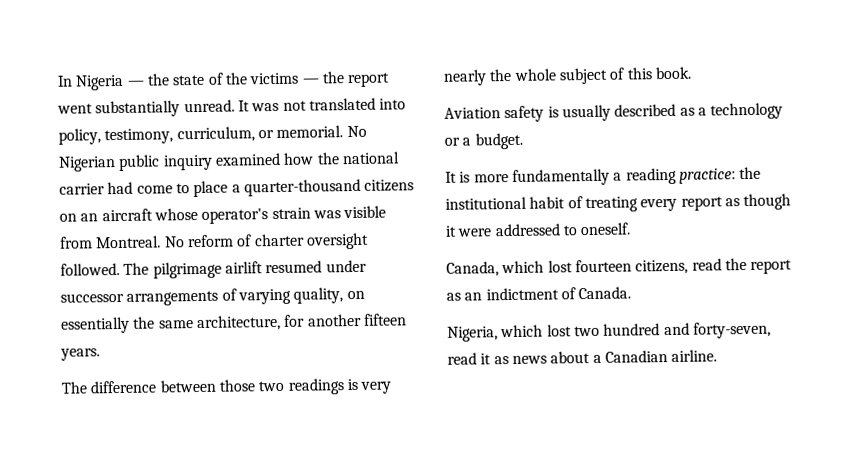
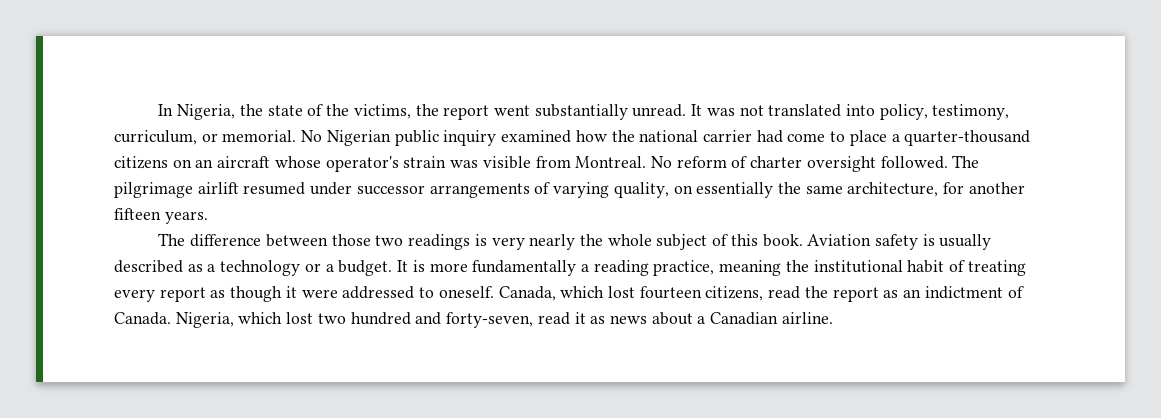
[75,74,145,91] Nigeria — -> [177,104,236,120] Nigeria,
[249,72,320,85] victims — -> [353,104,411,119] victims,
(692, 73) // -> (803, 240) none
(523, 141) // -> (393, 268) none
[678,168,736,184] practice: -> [653,260,782,276] practice, meaning
(632, 229) // -> (494, 292) none
(632, 293) // -> (171, 318) none

